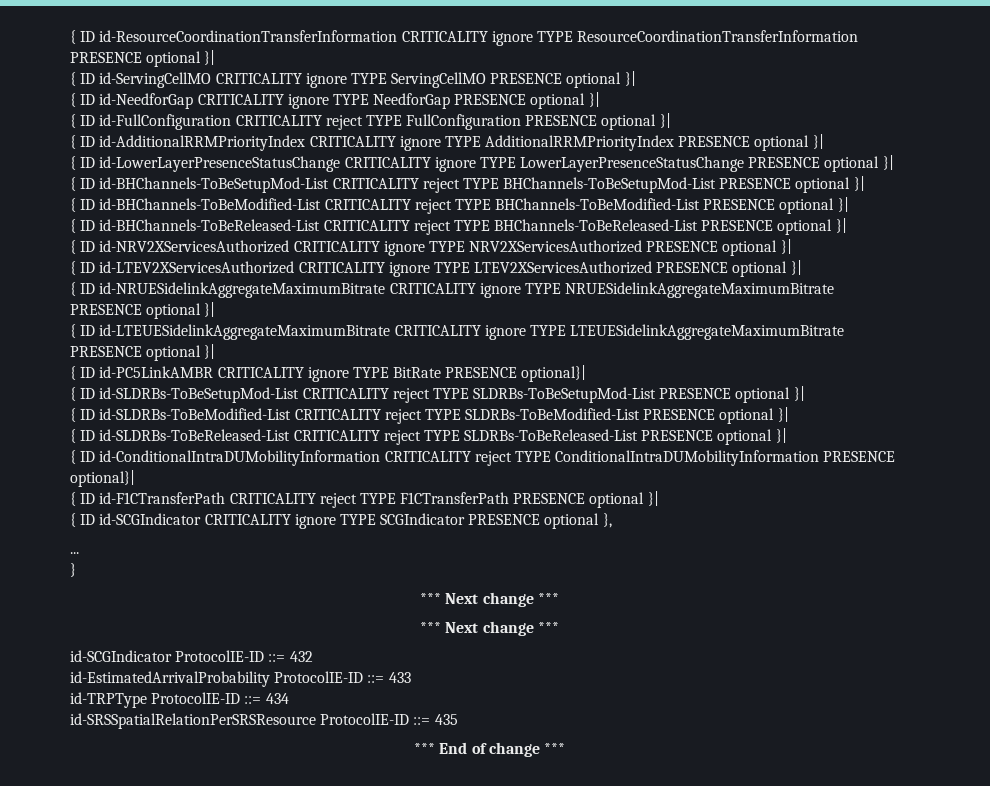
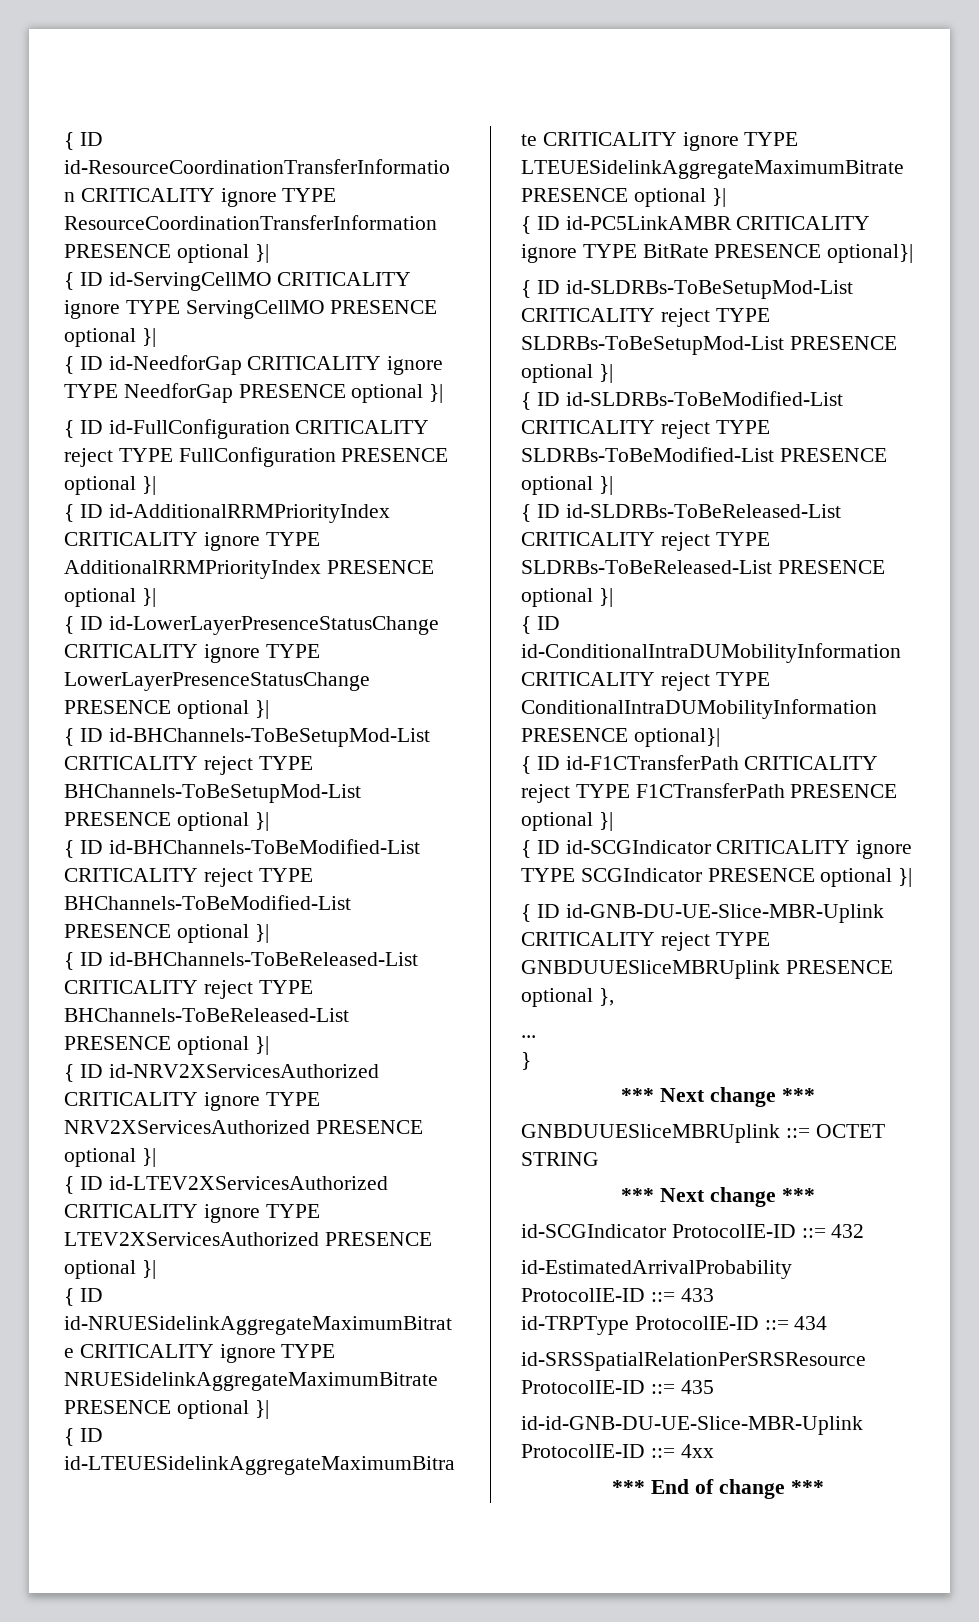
(600, 521) none -> [898,868,913,887] [521,904,884,923] [521,932,770,951] [521,960,893,979] [521,988,593,1007] }| // { ID id-GNB-DU-UE-Slice-MBR-Uplink CRITICALITY reject TYPE GNBDUUESliceMBRUplink PRESENCE optional
(559, 598) none -> [521,1124,885,1143] [521,1152,599,1166] // GNBDUUESliceMBRUplink ::= OCTET STRING
(458, 719) none -> [521,1416,863,1435] [521,1444,714,1458] // id-id-GNB-DU-UE-Slice-MBR-Uplink ProtocolIE-ID ::= 4xx

